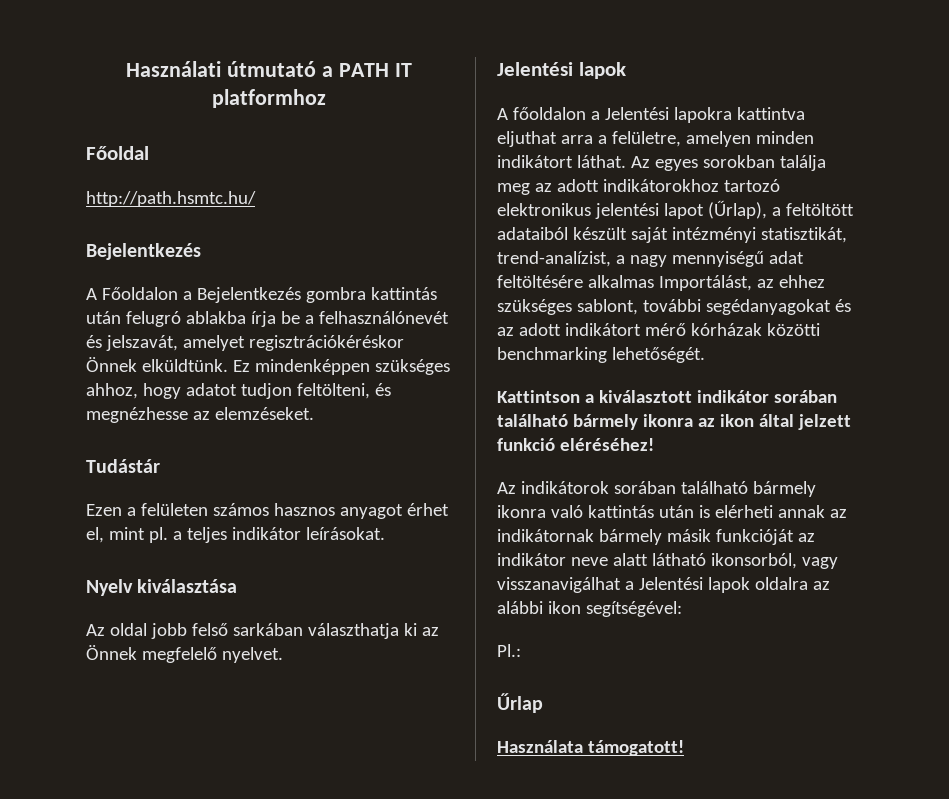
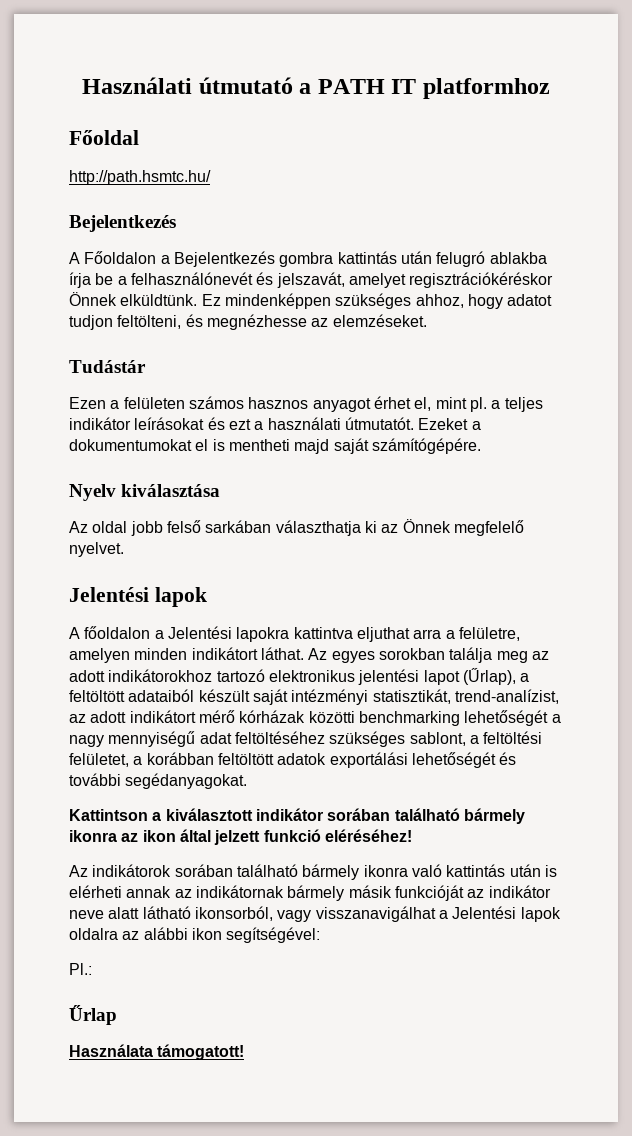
[305,527,385,540] leírásokat. -> [134,417,481,430] [69,438,481,454] leírásokat és ezt a használati útmutatót. Ezeket a dokumentumokat el is mentheti majd saját számítógépére.
[615,251,804,267] [497,275,825,291] [497,299,851,315] a nagy mennyiségű adat feltöltésére alkalmas Importálást, az ehhez szükséges sablont, további segédanyagokat és -> (559, 696) none
[611,347,705,363] lehetőségét. -> [464,710,561,726] [69,731,543,747] [69,752,517,768] [69,773,248,789] lehetőségét a nagy mennyiségű adat feltöltéséhez szükséges sablont, a feltöltési felületet, a korábban feltöltött adatok exportálási lehetőségét és további segédanyagokat.

